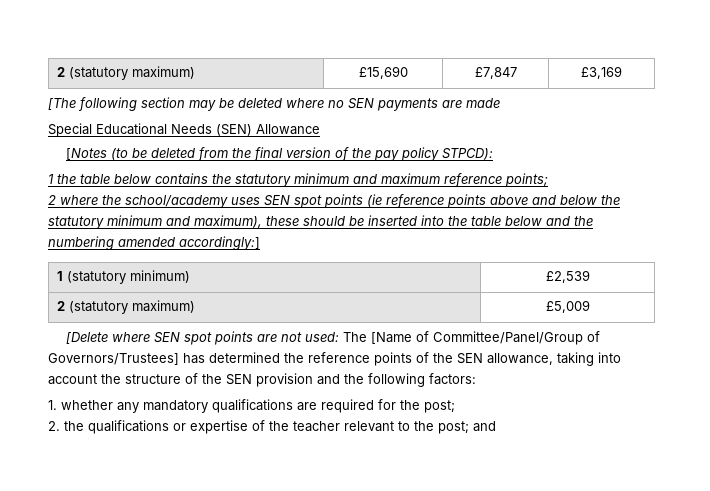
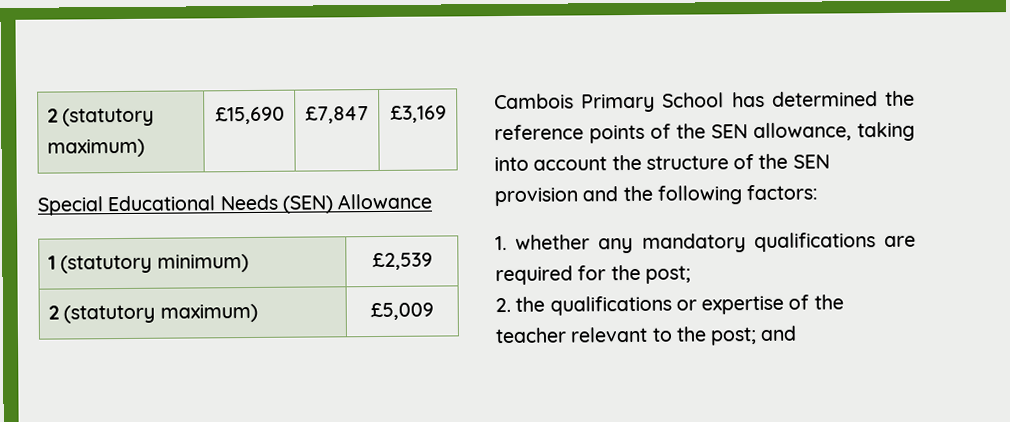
[48,97,500,111] // [The following section may be deleted where no SEN payments are made -> (447, 114) none
[65,147,493,161] [48,173,548,187] [48,194,620,208] [48,215,593,229] [48,236,260,250] // [Notes (to be deleted from the final version of the pay policy STPCD): // 1 the table below contains the statutory minimum and maximum reference points; // 2 where the school/academy uses SEN spot points (ie reference points above and below the statutory minimum and maximum), these should be inserted into the table below and the numbering amended accordingly:] -> (433, 201) none
[65,331,600,345] [48,353,179,365] [Delete where SEN spot points are not used: The [Name of Committee/Panel/Group of Governors/Trustees] -> [494,92,725,113] Cambois Primary School

